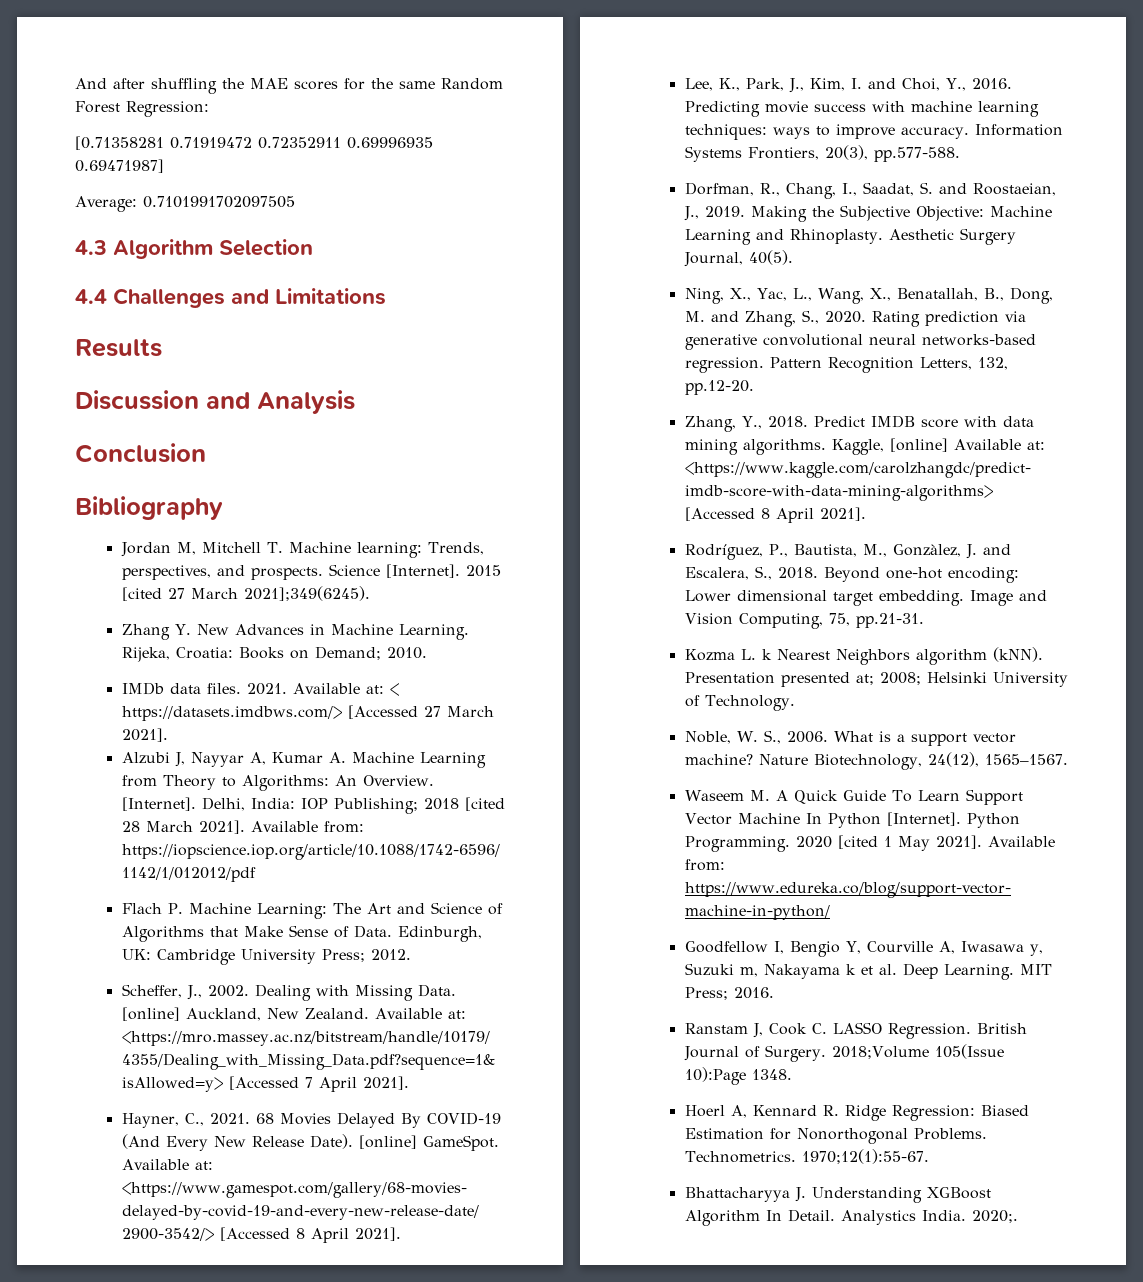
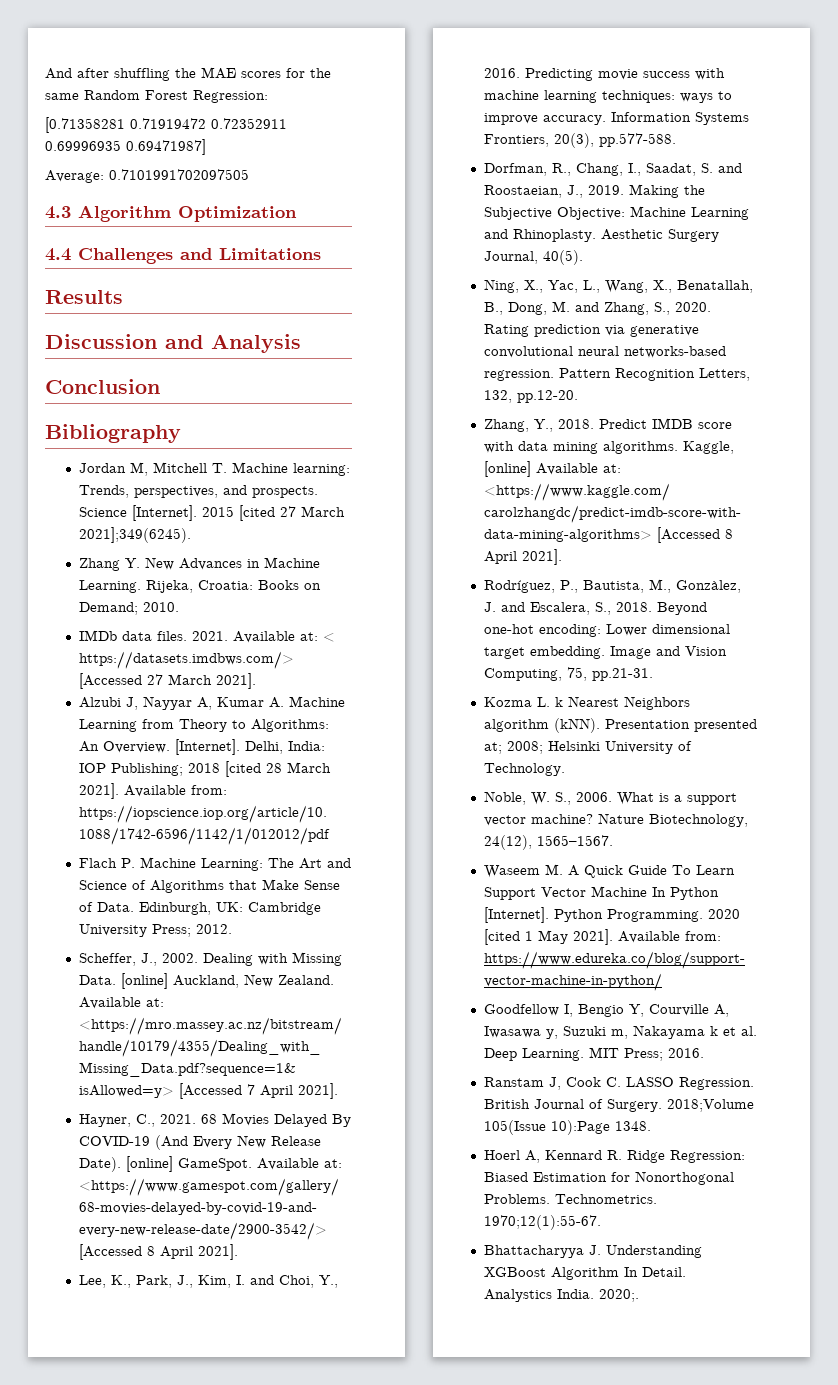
[219,239,313,256] Selection -> [178,206,297,222] Optimization

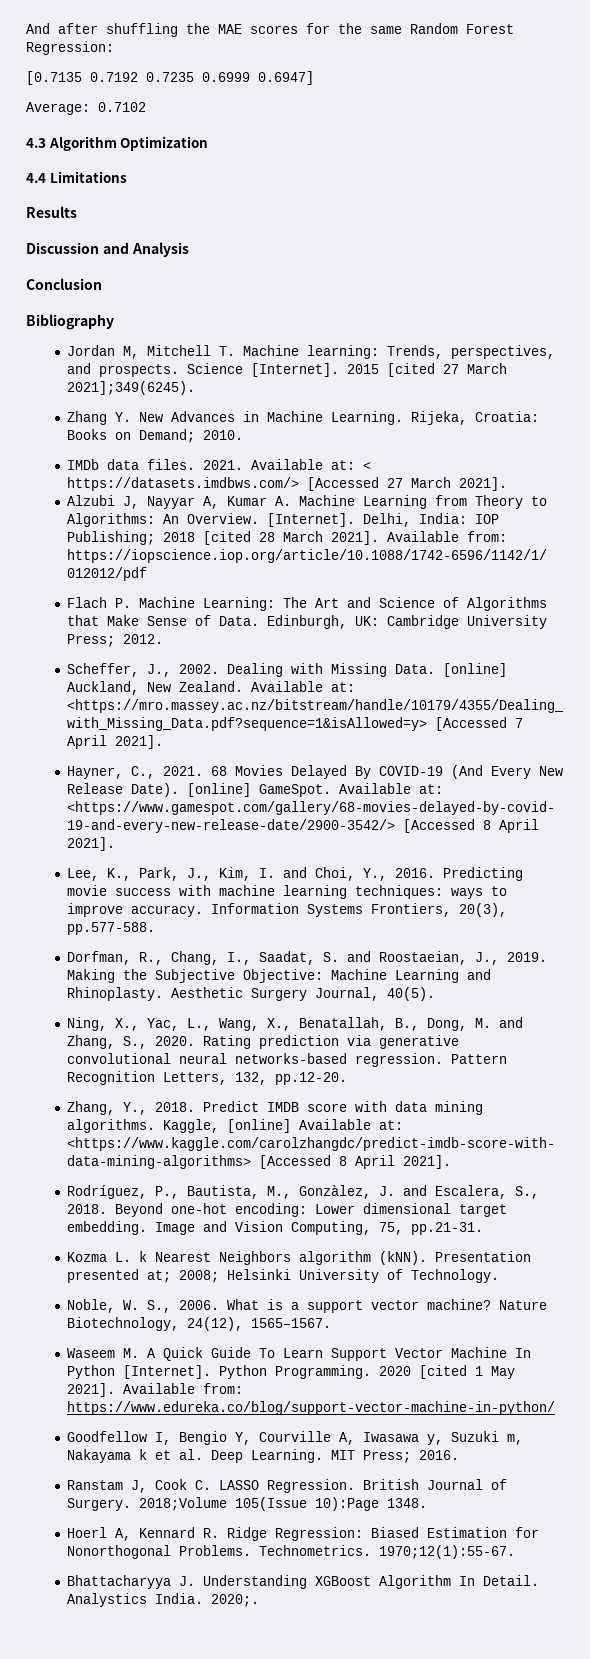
[45,117,287,133] [45,139,206,155] [0.71358281 0.71919472 0.72352911 0.69996935 0.69471987] -> [26,71,314,85] [0.7135 0.7192 0.7235 0.6999 0.6947]
[109,169,249,180] 0.7101991702097505 -> [98,102,146,112] 0.7102
[78,248,212,264] Challenges and -> (46, 178) none

